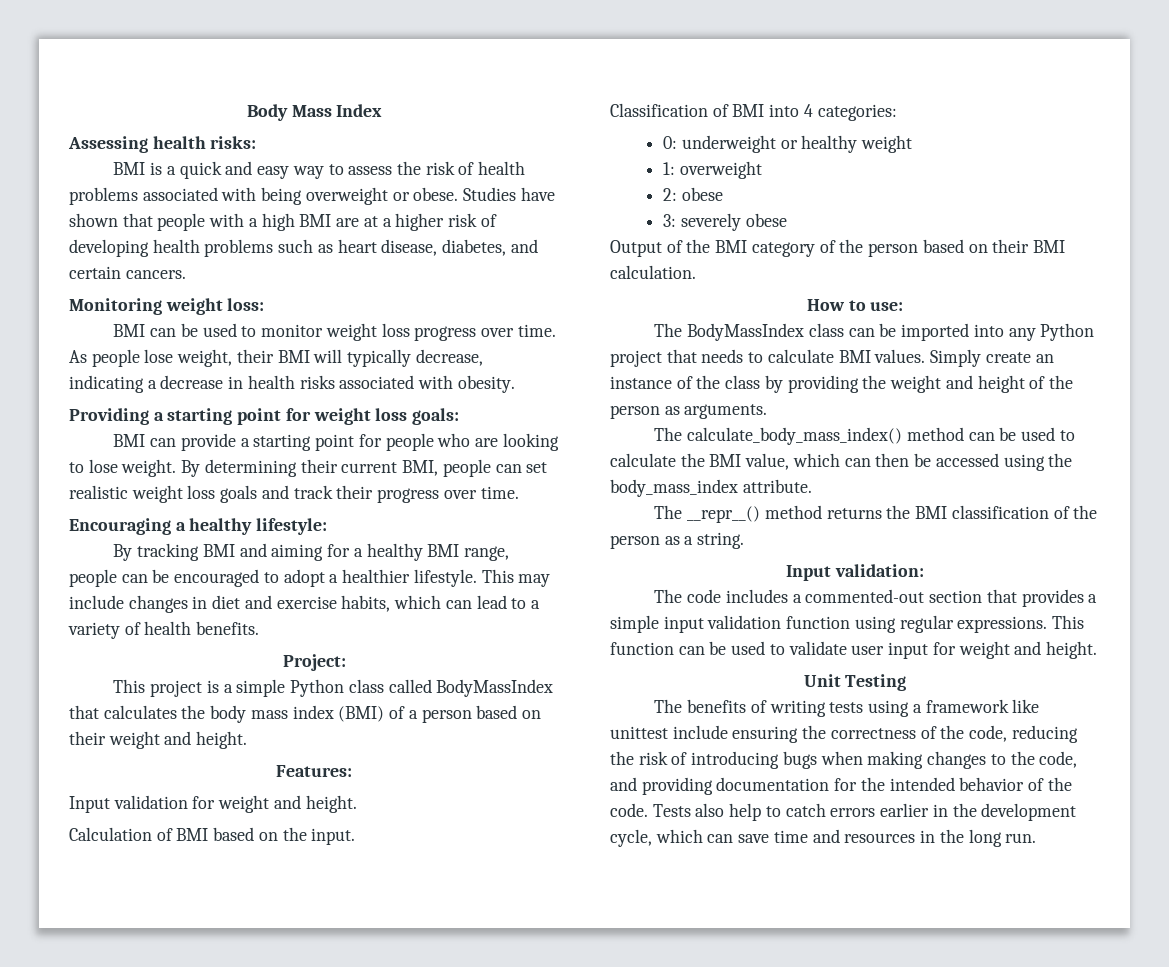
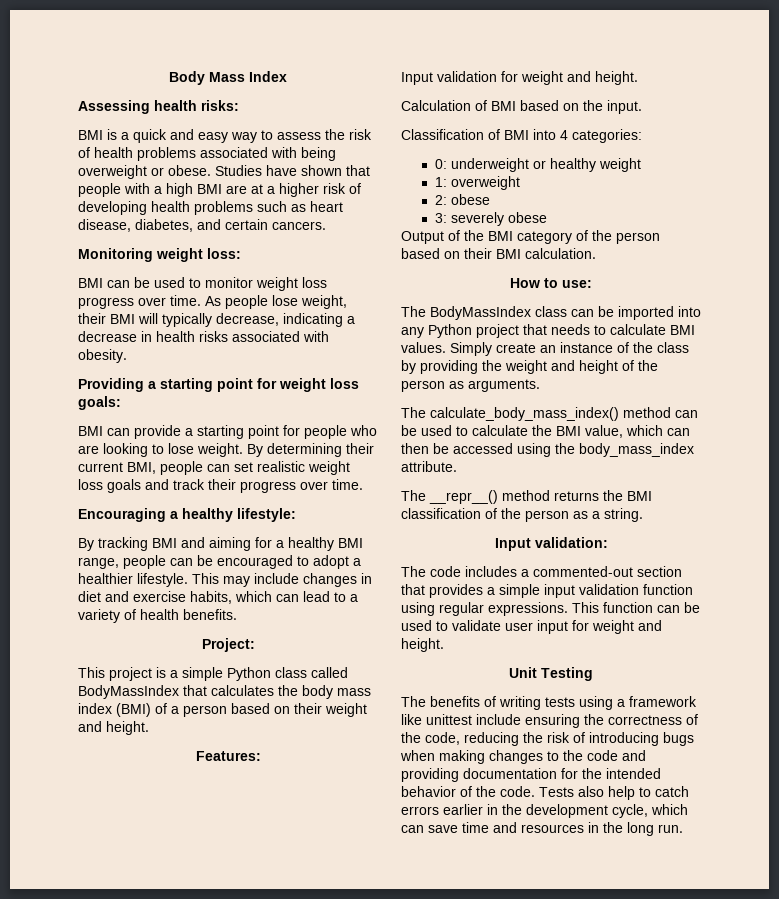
[1039,751,1078,768] code, -> [587,750,618,761] code

